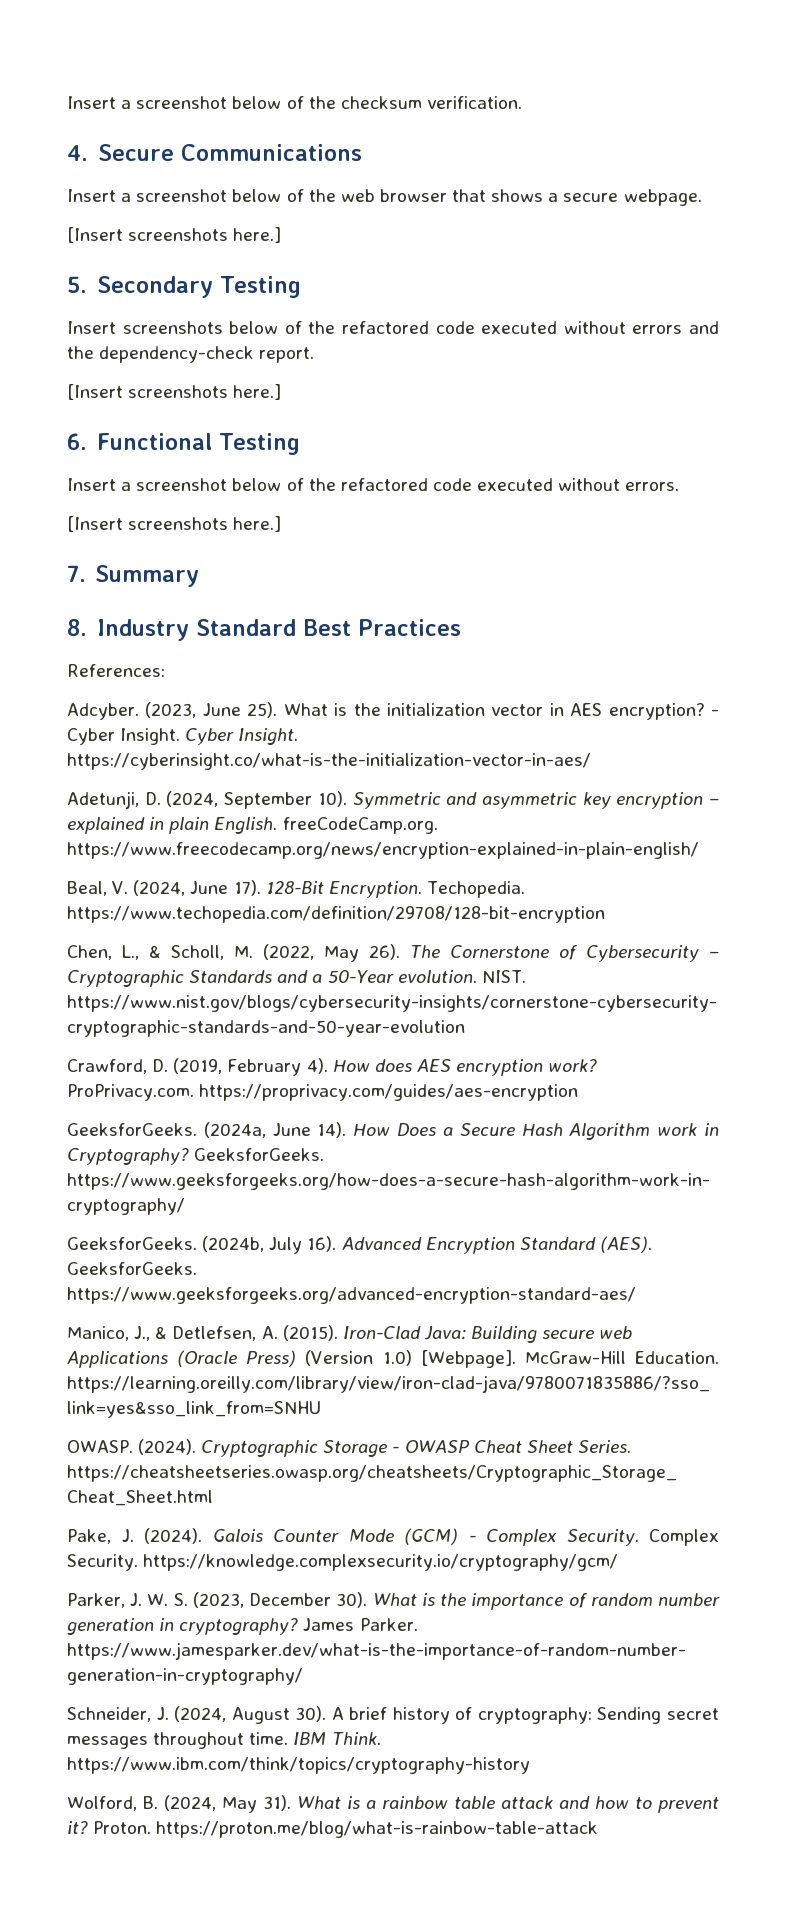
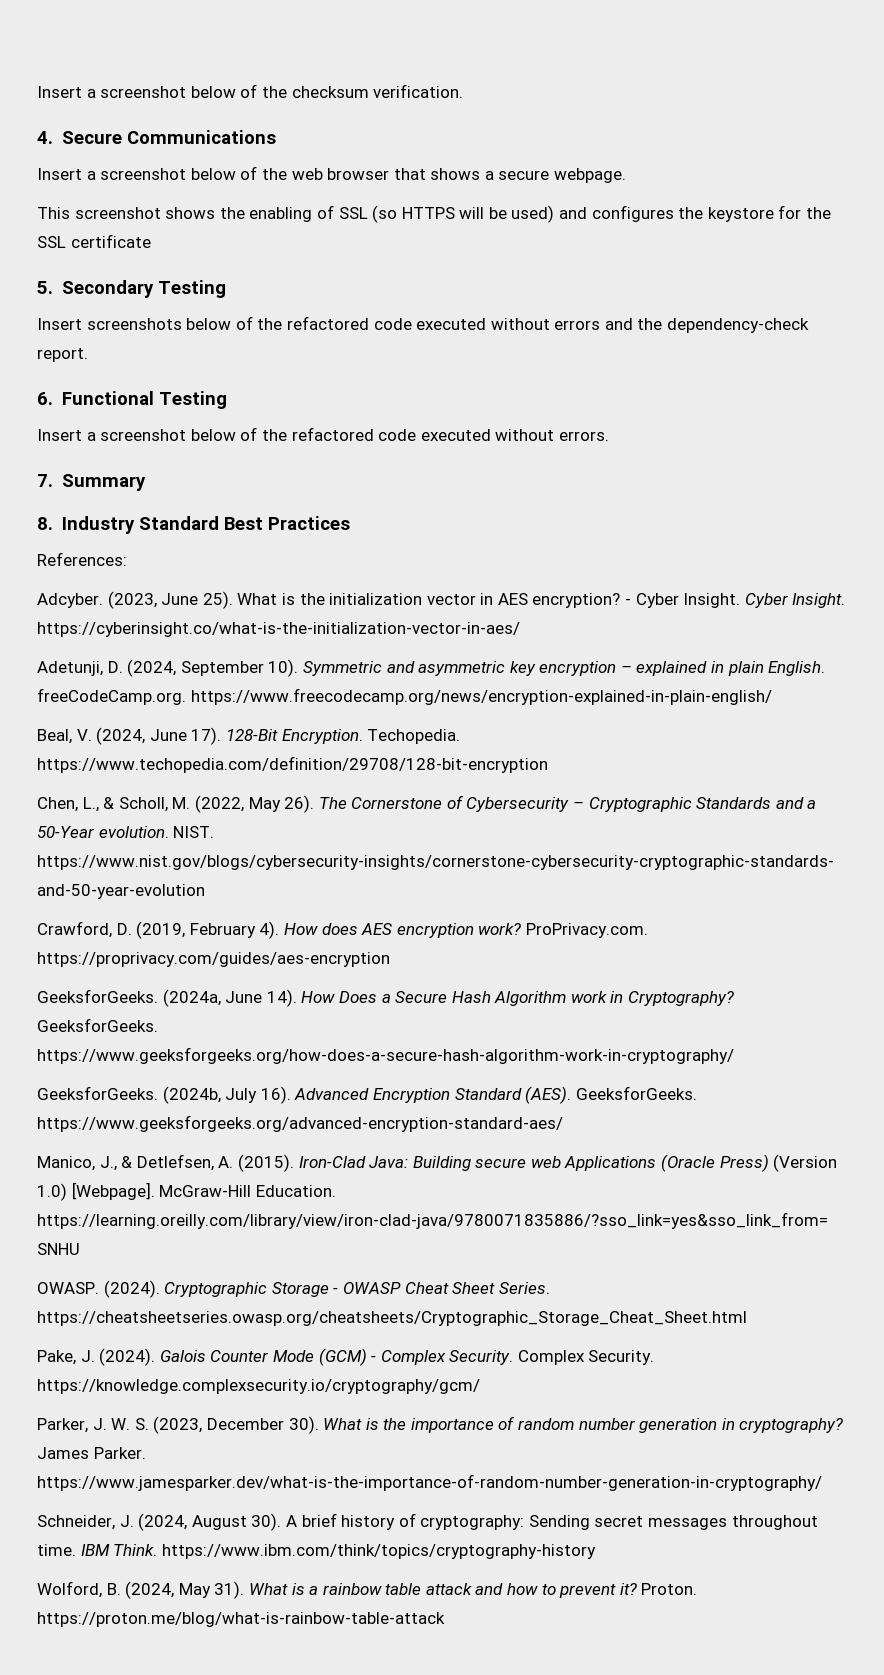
[67,227,282,243] [Insert screenshots here.] -> [37,205,832,223] [37,234,151,248] This screenshot shows the enabling of SSL (so HTTPS will be used) and configures the keystore for the SSL certificate
[67,384,282,400] // [Insert screenshots here.] -> (88, 355) none
[67,516,282,532] // [Insert screenshots here.] -> (609, 436) none

